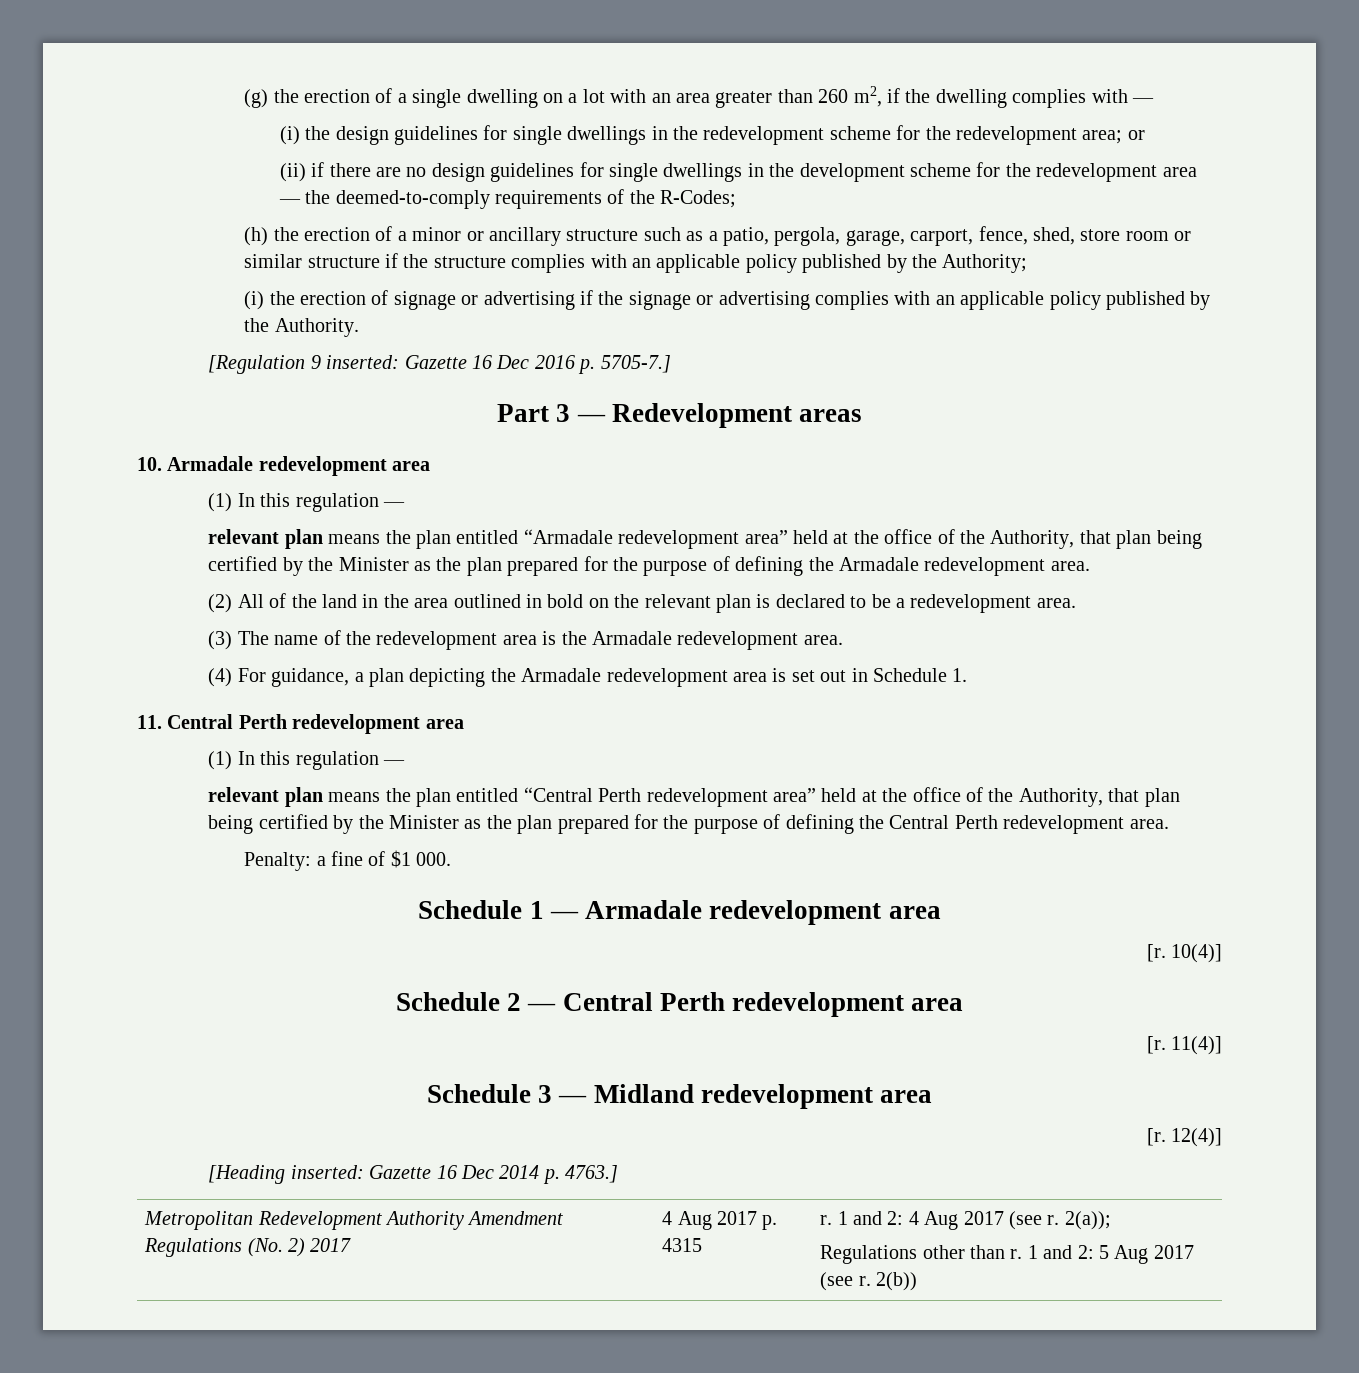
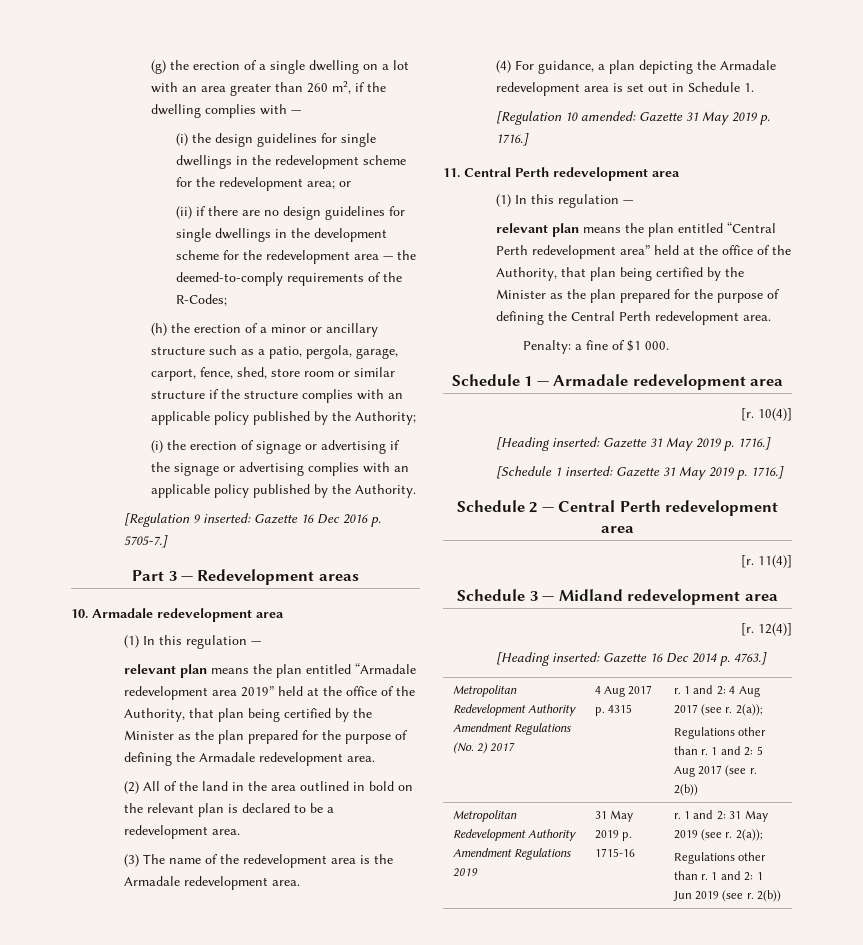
[744,530,788,544] area” -> [212,686,275,697] area 2019”
(968, 675) none -> [496,111,771,125] [496,133,530,146] // [Regulation 10 amended: Gazette 31 May 2019 p. 1716.]
(1222, 953) none -> [496,437,772,451] [496,466,785,480] // [Heading inserted: Gazette 31 May 2019 p. 1716.] // [Schedule 1 inserted: Gazette 31 May 2019 p. 1716.]
(918, 1281) none -> [452,810,517,822] [452,829,577,841] [452,848,572,860] [452,868,478,877] [594,810,634,822] [594,830,633,841] [594,848,635,857] [673,810,768,822] [673,829,763,841] [673,852,767,864] [673,871,763,881] [672,890,782,902] // Metropolitan Redevelopment Authority Amendment Regulations 2019 | 31 May 2019 p. 1715-16 | r. 1 and 2: 31 May 2019 (see r. 2(a)); // Regulations other than r. 1 and 2: 1 Jun 2019 (see r. 2(b))

